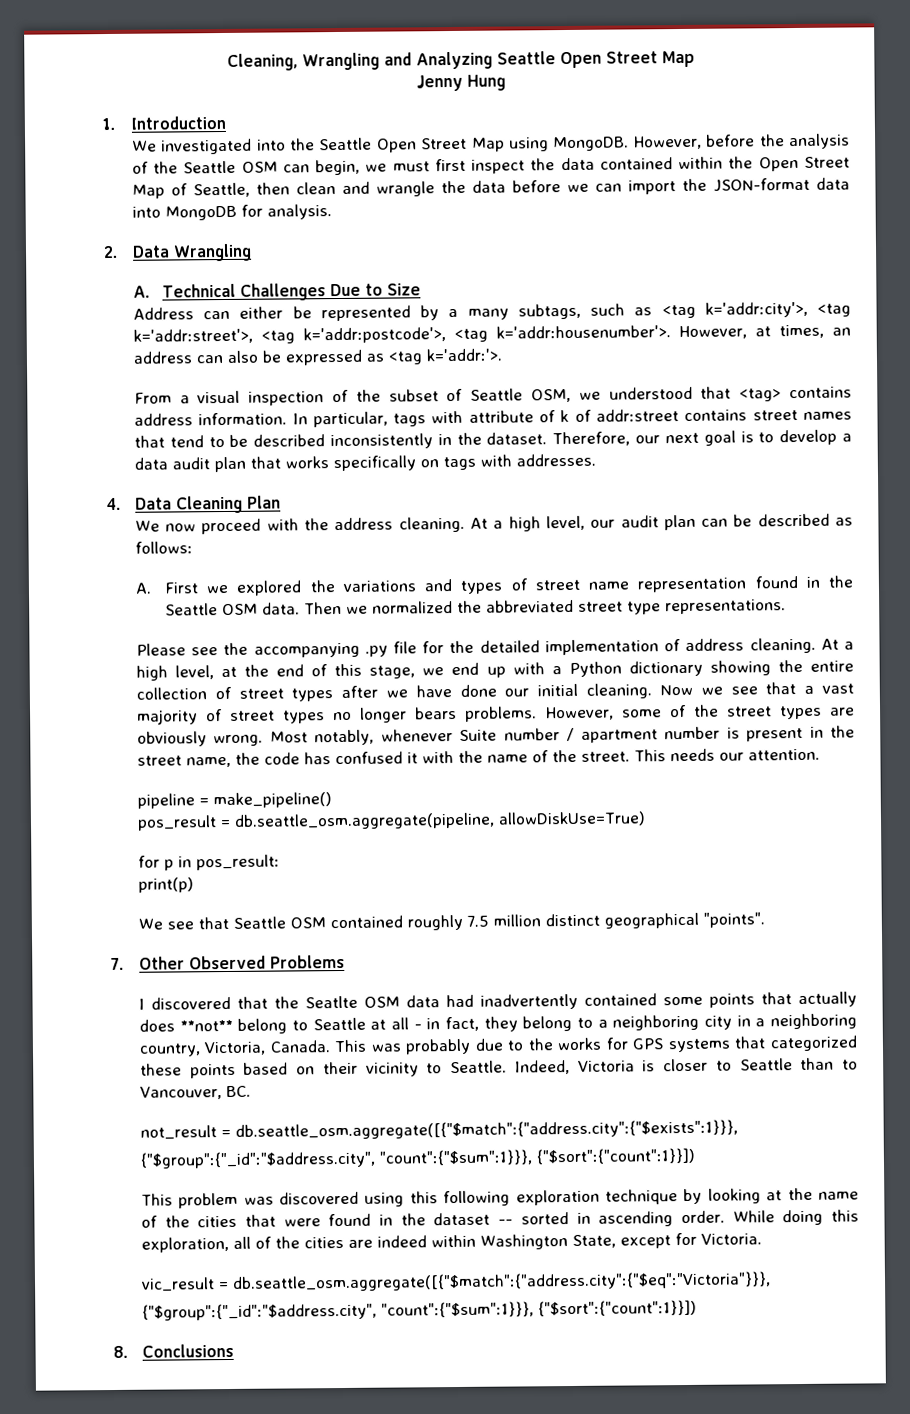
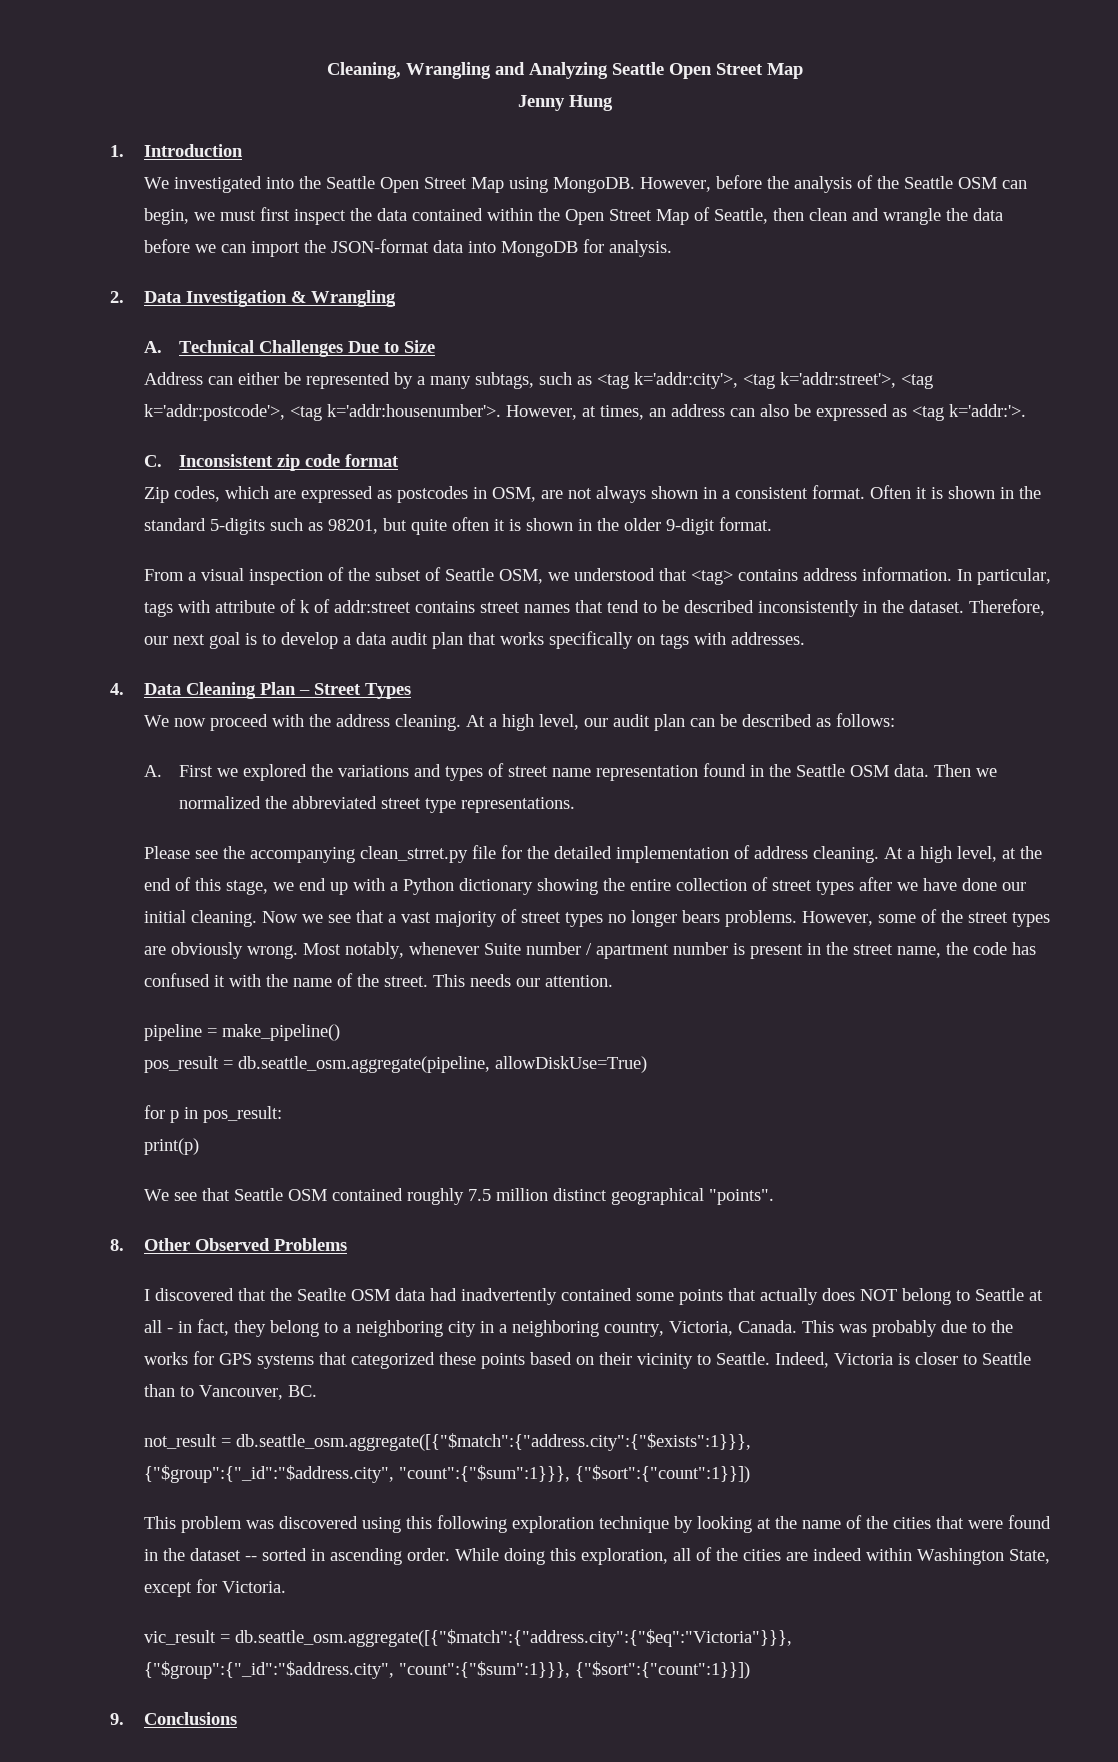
(170, 251) none -> [186,290,307,307] Investigation &
(502, 355) none -> [144,454,399,471] [144,485,1042,503] [144,517,773,535] // C. Inconsistent zip code format // Zip codes, which are expressed as postcodes in OSM, are not always shown in a consistent format. Often it is shown in the standard 5-digits such as 98201, but quite often it is shown in the older 9-digit format.
(281, 502) none -> [299,683,412,699] – Street Types
[364,645,388,657] .py -> [360,846,469,863] clean_strret.py
[109,957,125,971] 7. -> [110,1239,125,1251] 8.
[179,1019,233,1032] **not** -> [860,1289,898,1301] NOT
[112,1345,129,1359] 8. -> [110,1713,125,1725] 9.

